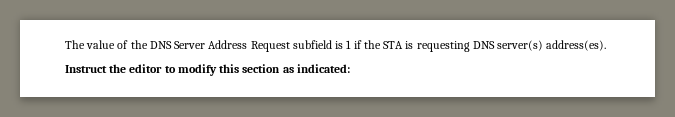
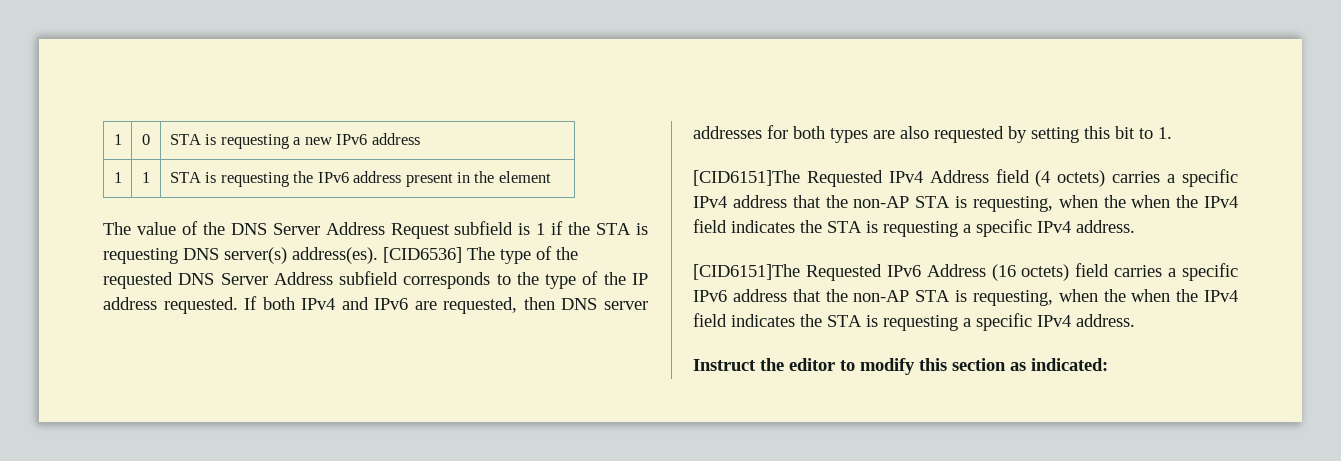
(65, 44) none -> [113,134,122,145] [142,134,150,145] [169,133,420,149] [113,172,122,183] [142,172,150,183] [169,171,551,187] 1 | 0 | STA is requesting a new IPv6 address // 1 | 1 | STA is requesting the IPv6 address present in the element //
(607, 45) none -> [383,246,578,264] [103,271,648,289] [103,296,648,314] [693,125,1172,143] [693,169,1238,187] [693,195,1238,212] [693,219,1135,237] [693,263,1238,281] [693,289,1238,306] [693,313,1135,331] [CID6536] The type of the requested DNS Server Address subfield corresponds to the type of the IP address requested. If both IPv4 and IPv6 are requested, then DNS server addresses for both types are also requested by setting this bit to 1. // [CID6151]The Requested IPv4 Address field (4 octets) carries a specific IPv4 address that the non-AP STA is requesting, when the when the IPv4 field indicates the STA is requesting a specific IPv4 address. // [CID6151]The Requested IPv6 Address (16 octets) field carries a specific IPv6 address that the non-AP STA is requesting, when the when the IPv4 field indicates the STA is requesting a specific IPv4 address.

